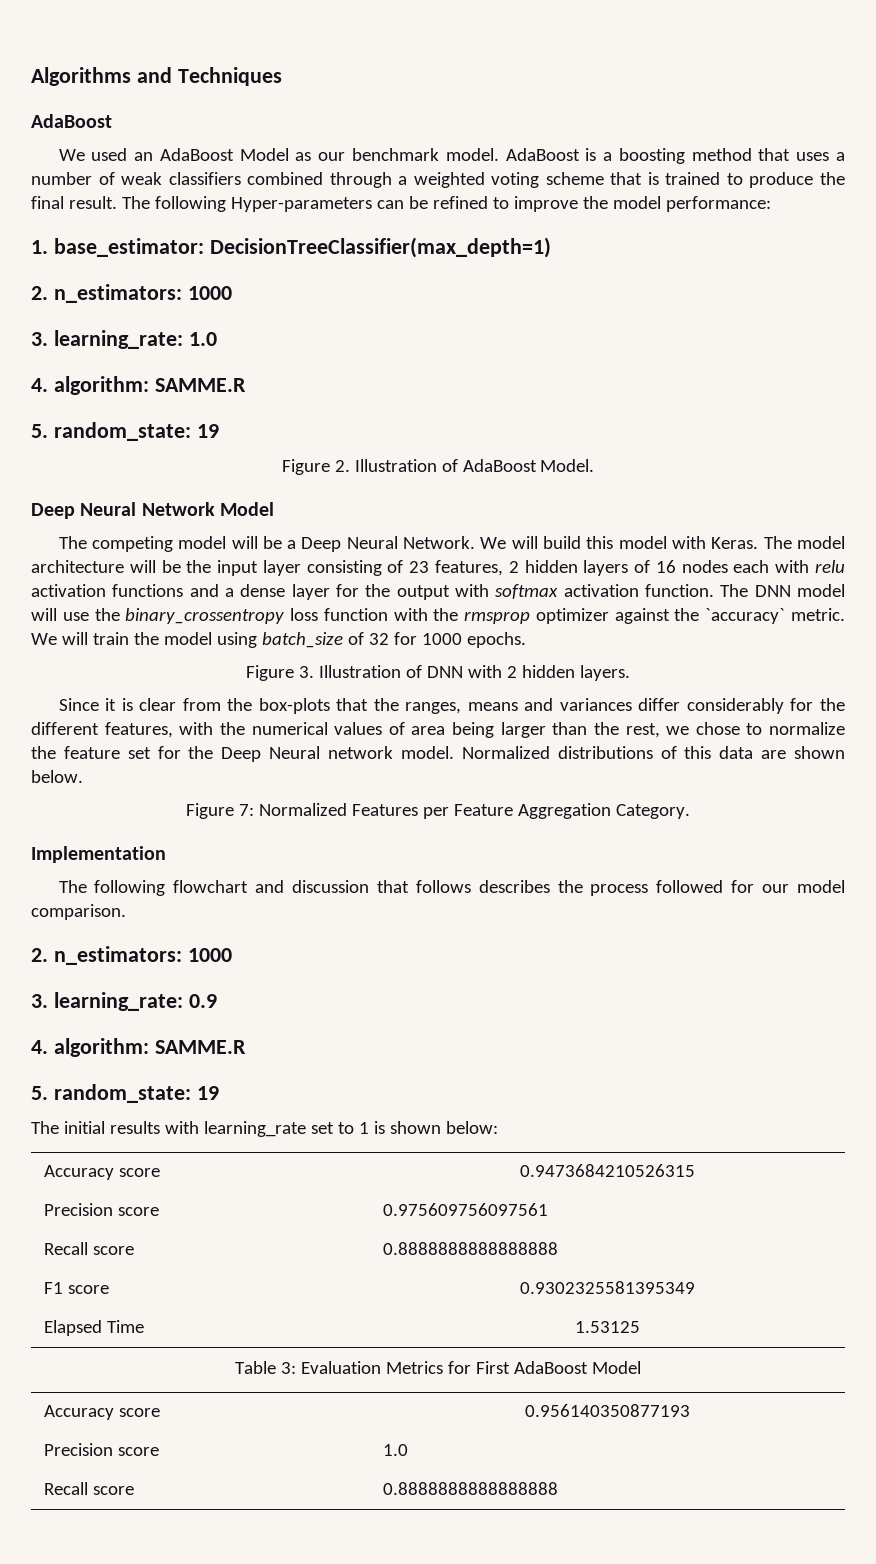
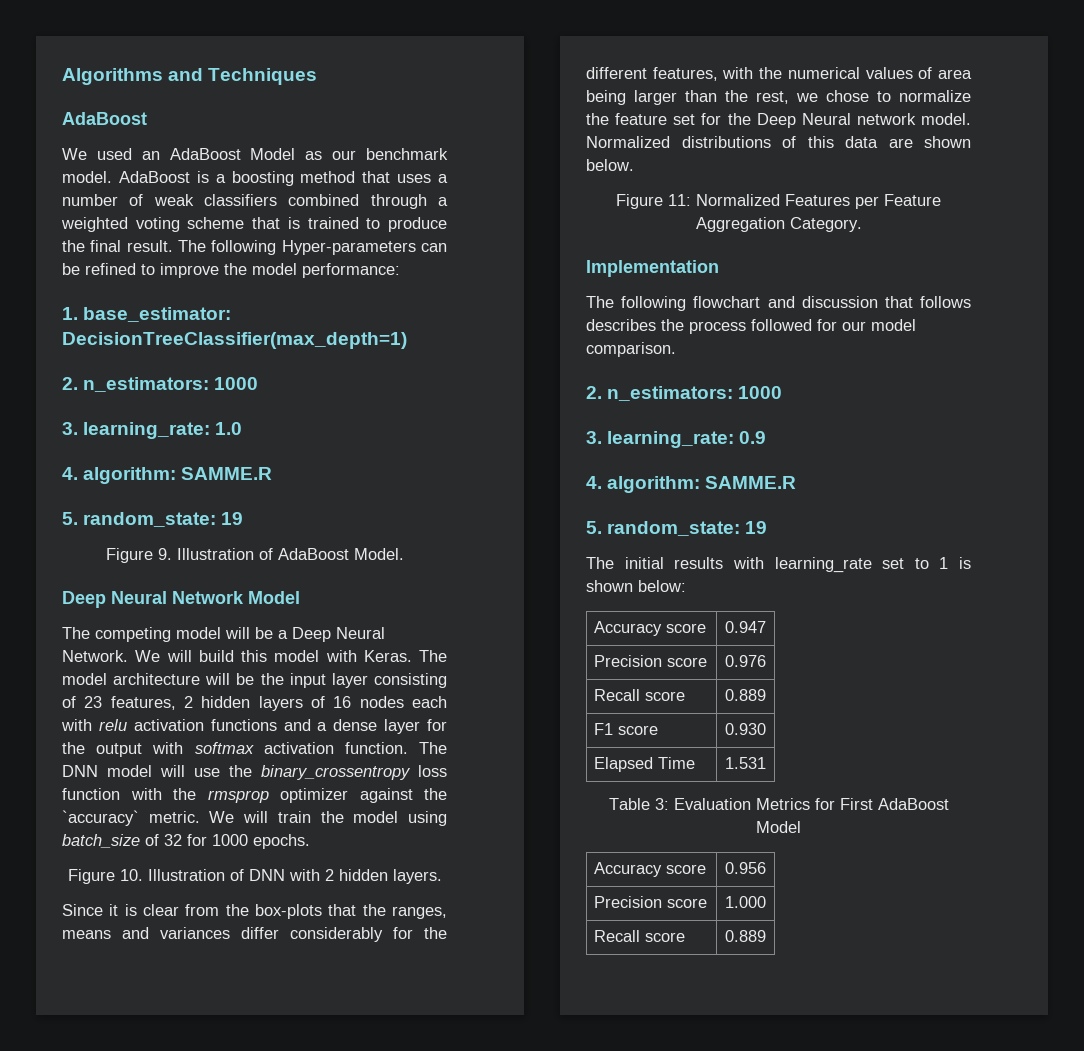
[334,460,350,472] 2. -> [157,548,172,560] 9.
[299,666,315,678] 3. -> [119,869,143,881] 10.
[239,804,255,816] 7: -> [668,194,691,206] 11:
[520,1164,695,1177] [44,1203,160,1216] [383,1203,549,1216] [44,1242,135,1255] [383,1242,559,1255] 0.9473684210526315 // Precision score | 0.975609756097561 // Recall score | 0.8888888888888888 -> [725,621,766,633] [594,655,708,667] [725,655,766,667] [594,689,686,701] [725,689,766,701] 0.947 // Precision score | 0.976 // Recall score | 0.889
[520,1281,695,1294] 0.9302325581395349 -> [725,723,766,735] 0.930
[575,1321,640,1333] 1.53125 -> [725,757,766,769] 1.531
[525,1404,690,1417] [44,1443,160,1456] [383,1444,409,1456] [44,1482,135,1495] [383,1482,559,1495] 0.956140350877193 // Precision score | 1.0 // Recall score | 0.8888888888888888 -> [725,862,766,874] [594,896,708,908] [725,896,766,908] [594,930,686,942] [725,930,766,942] 0.956 // Precision score | 1.000 // Recall score | 0.889

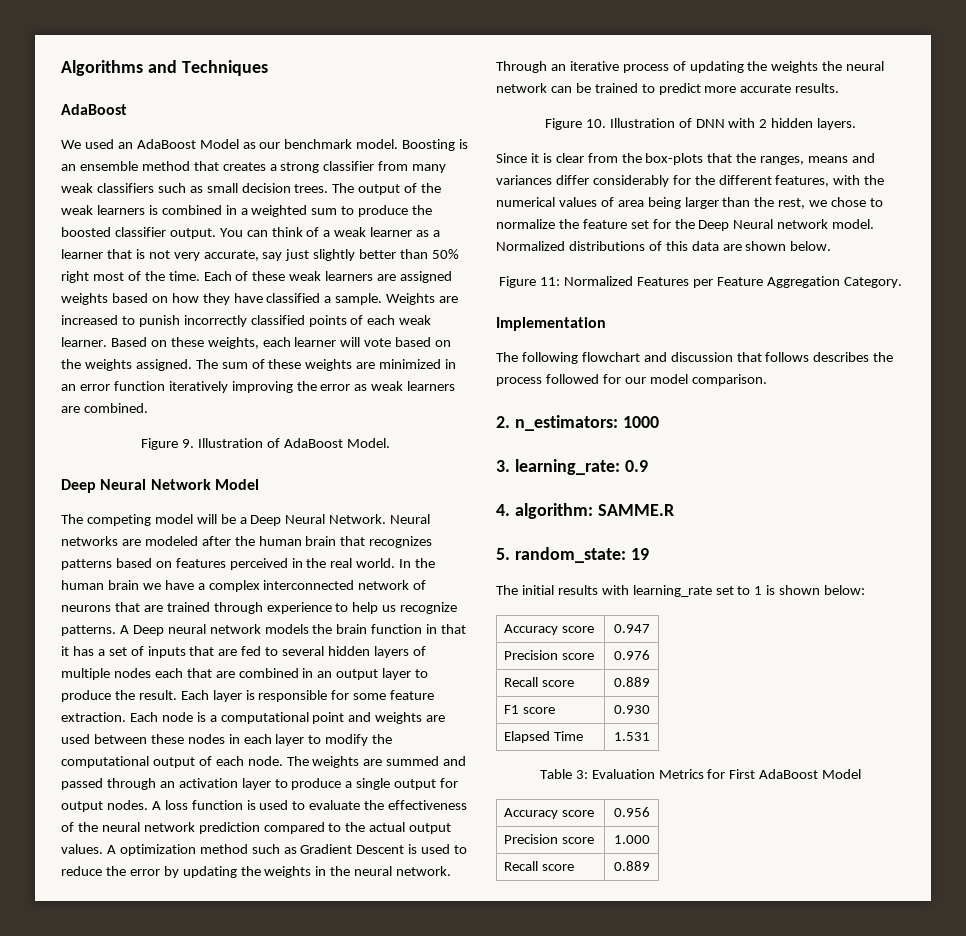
[118,171,448,186] [62,194,448,209] [61,217,447,232] [62,240,447,255] [62,263,400,278] [62,307,232,322] [62,332,407,349] [62,377,259,392] [62,422,243,439] [62,467,273,484] [62,512,244,527] AdaBoost is a boosting method that uses a number of weak classifiers combined through a weighted voting scheme that is trained to produce the final result. The following Hyper-parameters can be refined to improve the model performance: // 1. base_estimator: DecisionTreeClassifier(max_depth=1) // 2. n_estimators: 1000 // 3. learning_rate: 1.0 // 4. algorithm: SAMME.R // 5. random_state: 19 -> [402,139,469,151] [61,161,447,173] [61,183,442,195] [61,205,433,217] [61,227,441,239] [61,249,460,261] [61,271,453,283] [61,293,459,305] [61,315,432,327] [61,337,452,349] [61,359,457,371] [61,381,456,393] [61,403,148,413] Boosting is an ensemble method that creates a strong classifier from many weak classifiers such as small decision trees. The output of the weak learners is combined in a weighted sum to produce the boosted classifier output. You can think of a weak learner as a learner that is not very accurate, say just slightly better than 50% right most of the time. Each of these weak learners are assigned weights based on how they have classified a sample. Weights are increased to punish incorrectly classified points of each weak learner. Based on these weights, each learner will vote based on the weights assigned. The sum of these weights are minimized in an error function iteratively improving the error as weak learners are combined.
[135,650,447,662] [62,673,447,688] [62,696,193,710] We will build this model with Keras. The model architecture will be the input layer consisting of 23 features, 2 -> [390,514,431,524] [61,536,433,548] [61,558,436,570] [61,580,427,592] [61,602,458,614] [61,624,467,636] [61,646,325,658] Neural networks are modeled after the human brain that recognizes patterns based on features perceived in the real world. In the human brain we have a complex interconnected network of neurons that are trained through experience to help us recognize patterns. A Deep neural network models the brain function in that it has a set of inputs that are fed to several
[333,696,352,708] 16 -> [61,668,110,680] multiple
[61,719,447,734] [62,742,447,757] [62,765,447,780] [62,788,447,803] [62,810,448,826] [62,834,310,849] with relu activation functions and a dense layer for the output with softmax activation function. The DNN model will use the binary_crossentropy loss function with the rmsprop optimizer against the `accuracy` metric. We will train the model using batch_size of 32 for 1000 epochs. -> [186,668,429,680] [61,690,435,702] [61,712,446,724] [61,734,393,746] [61,756,467,768] [61,778,459,790] [61,800,468,812] [61,822,452,834] [61,844,468,856] [61,866,452,878] [496,61,885,73] [496,83,840,95] that are combined in an output layer to produce the result. Each layer is responsible for some feature extraction. Each node is a computational point and weights are used between these nodes in each layer to modify the computational output of each node. The weights are summed and passed through an activation layer to produce a single output for output nodes. A loss function is used to evaluate the effectiveness of the neural network prediction compared to the actual output values. A optimization method such as Gradient Descent is used to reduce the error by updating the weights in the neural network. Through an iterative process of updating the weights the neural network can be trained to predict more accurate results.

